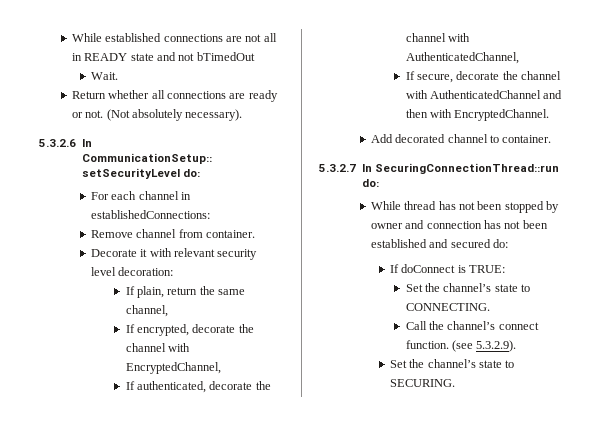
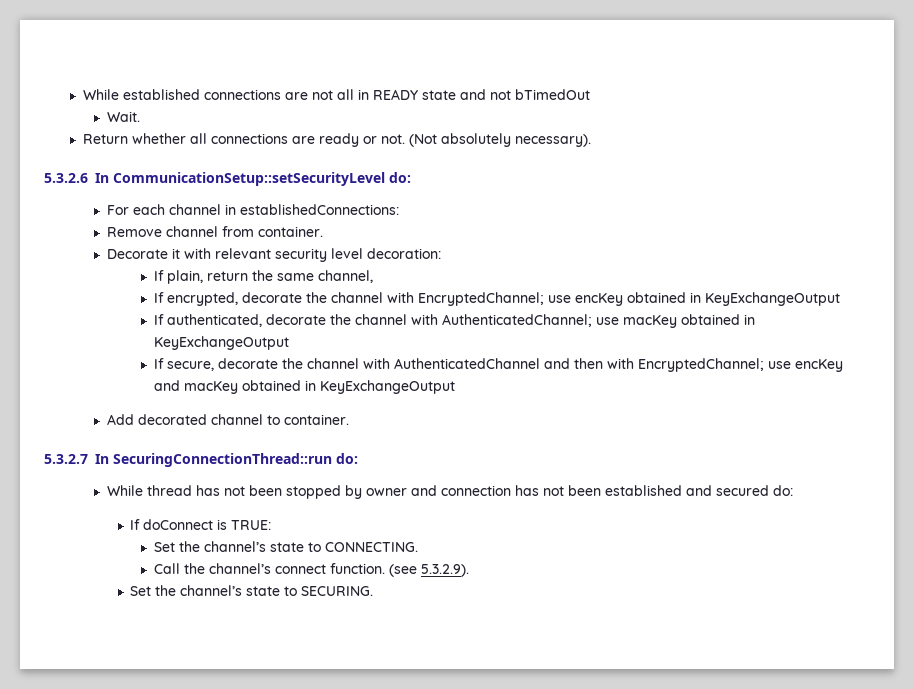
[125,362,221,374] EncryptedChannel, -> [417,292,840,306] EncryptedChannel; use encKey obtained in KeyExchangeOutput
[405,52,519,64] AuthenticatedChannel, -> [441,314,755,328] [153,336,289,350] AuthenticatedChannel; use macKey obtained in KeyExchangeOutput
[454,109,550,121] EncryptedChannel. -> [637,358,843,372] [153,380,455,394] EncryptedChannel; use encKey and macKey obtained in KeyExchangeOutput

